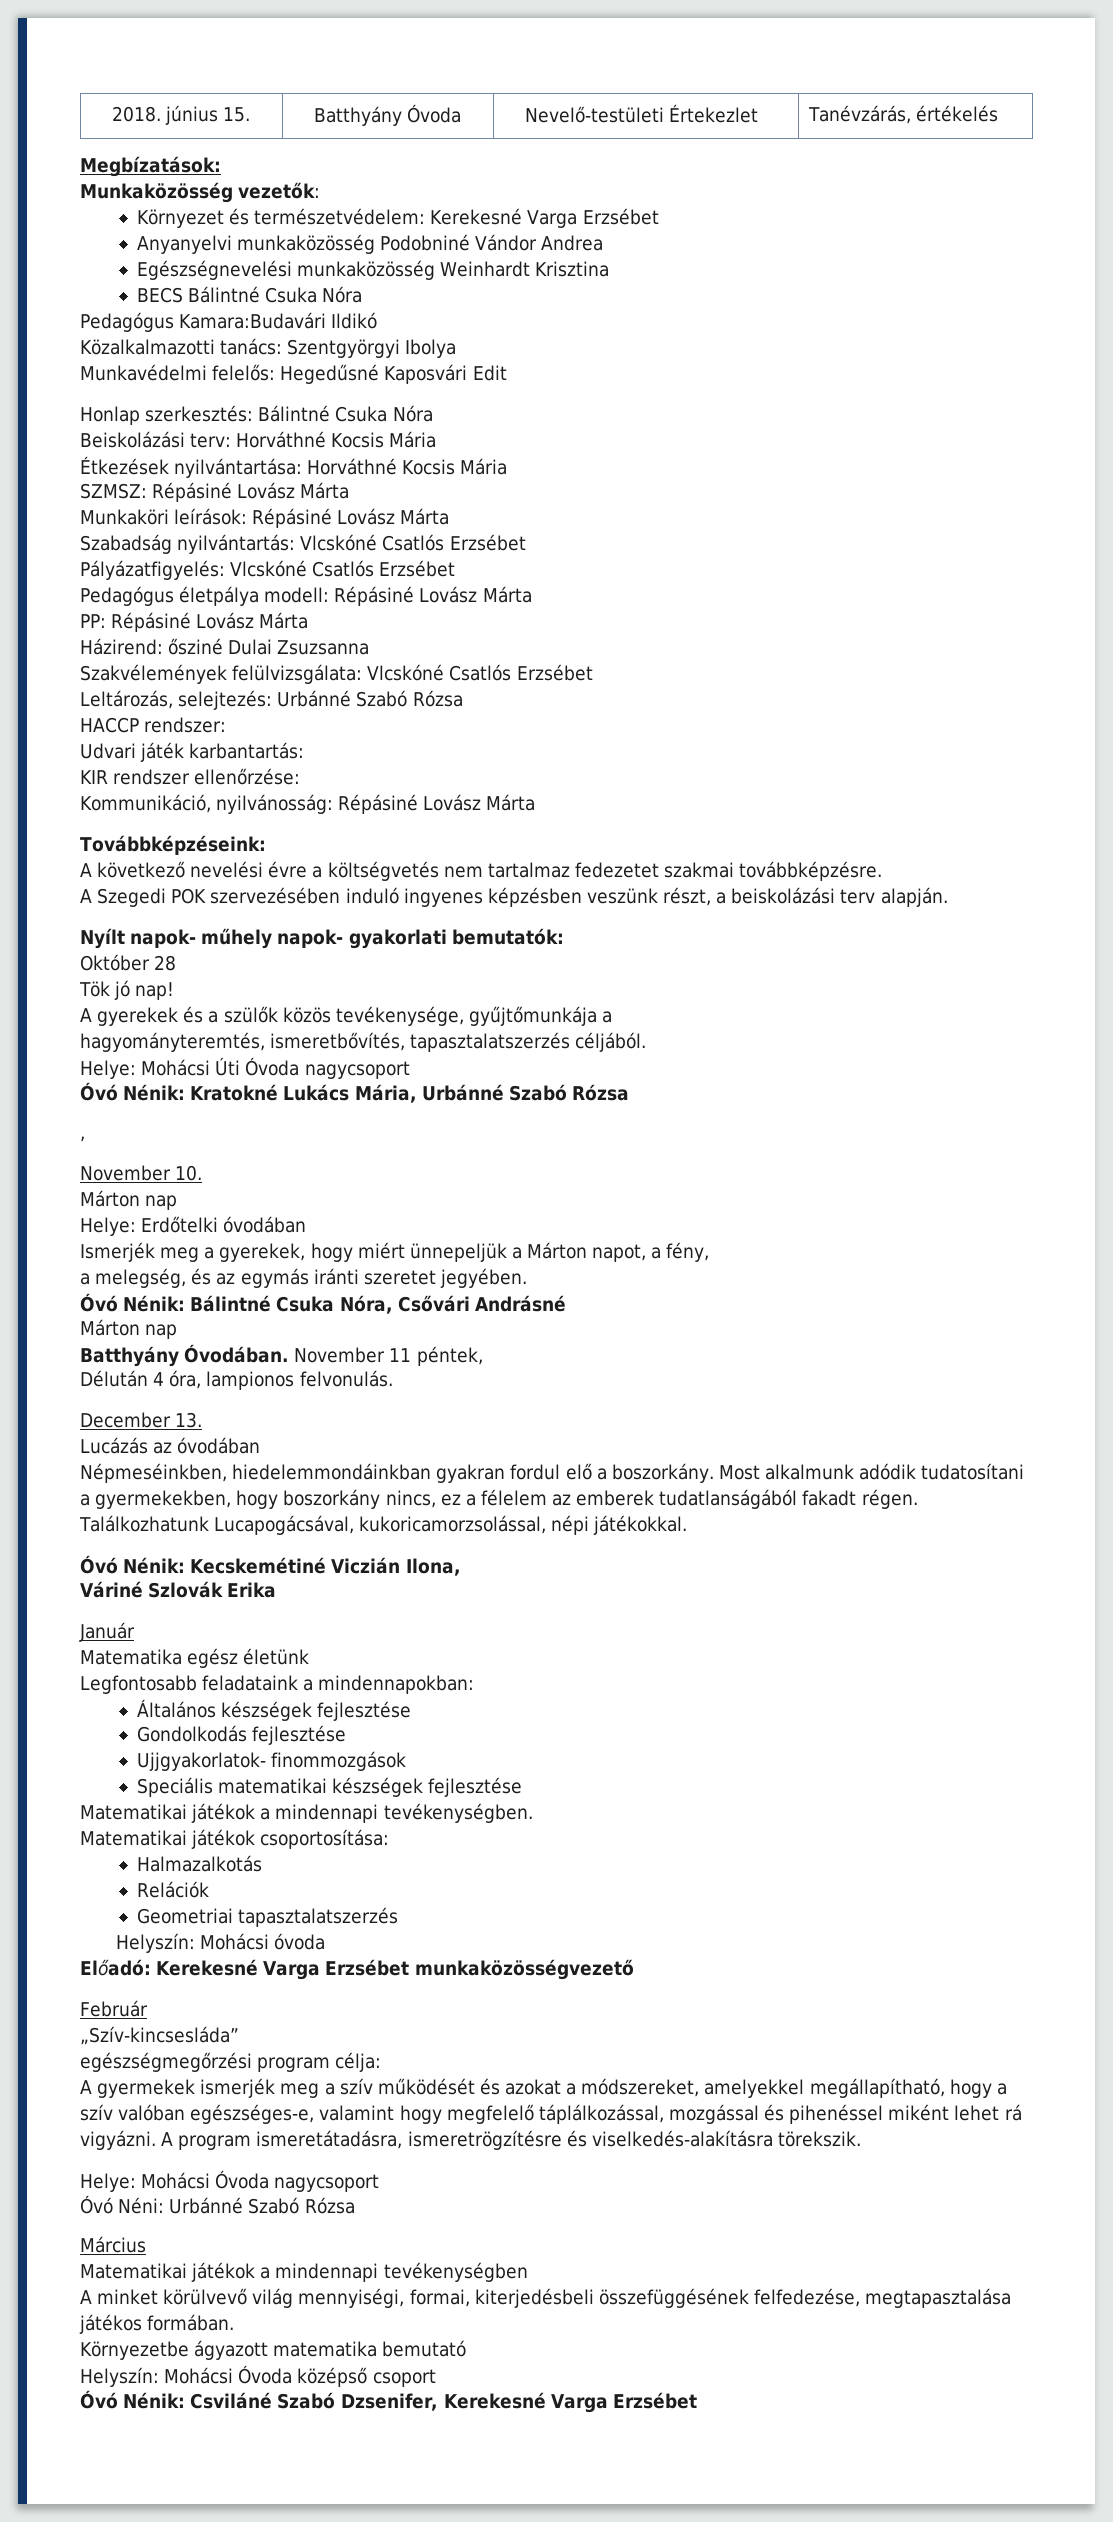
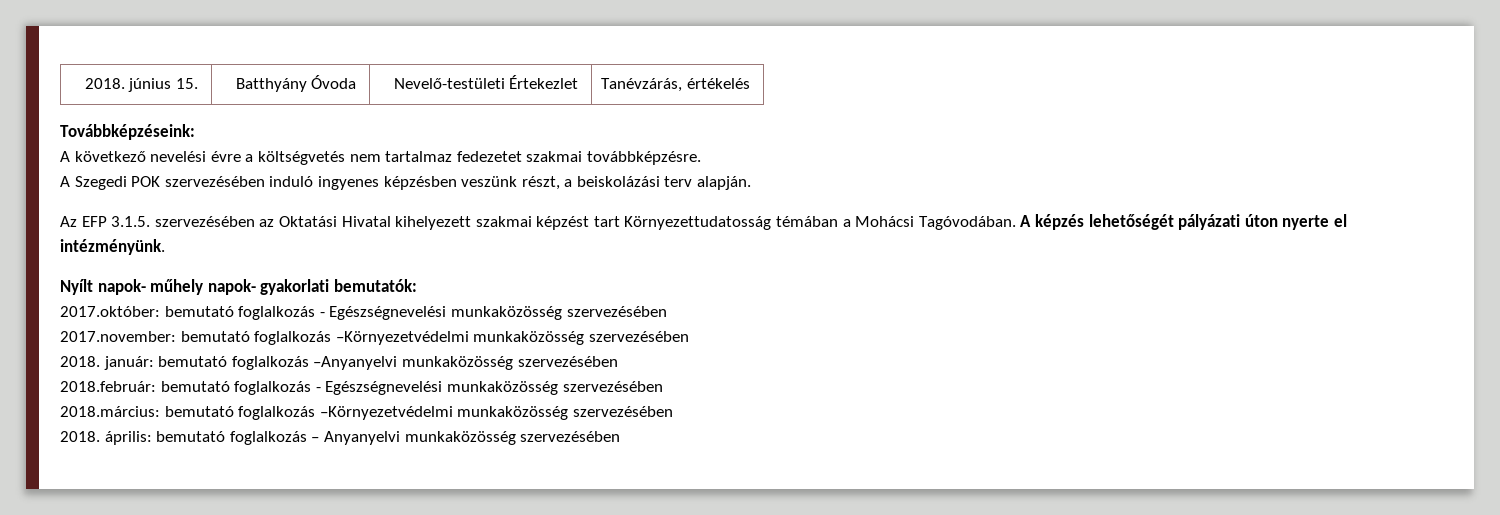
[80,156,221,177] [80,182,321,203] [137,208,659,228] [137,234,604,254] [137,260,610,280] [137,286,363,303] [80,312,378,332] [80,338,457,358] [80,364,507,384] [80,405,433,425] [80,431,437,448] [80,456,508,478] [80,482,350,502] [80,508,450,528] [80,534,526,554] [80,560,456,580] [80,586,532,606] [80,612,309,632] [80,638,370,655] [80,664,593,684] [80,690,463,710] [80,717,227,733] [80,742,305,762] [80,768,301,785] [80,794,536,814] // Megbízatások: // Munkaközösség vezetők: // Környezet és természetvédelem: Kerekesné Varga Erzsébet // Anyanyelvi munkaközösség Podobniné Vándor Andrea // Egészségnevelési munkaközösség Weinhardt Krisztina // BECS Bálintné Csuka Nóra // Pedagógus Kamara:Budavári Ildikó // Közalkalmazotti tanács: Szentgyörgyi Ibolya // Munkavédelmi felelős: Hegedűsné Kaposvári Edit // Honlap szerkesztés: Bálintné Csuka Nóra // Beiskolázási terv: Horváthné Kocsis Mária // Étkezések nyilvántartása: Horváthné Kocsis Mária // SZMSZ: Répásiné Lovász Márta // Munkaköri leírások: Répásiné Lovász Márta // Szabadság nyilvántartás: Vlcskóné Csatlós Erzsébet // Pályázatfigyelés: Vlcskóné Csatlós Erzsébet // Pedagógus életpálya modell: Répásiné Lovász Márta // PP: Répásiné Lovász Márta // Házirend: ősziné Dulai Zsuzsanna // Szakvélemények felülvizsgálata: Vlcskóné Csatlós Erzsébet // Leltározás, selejtezés: Urbánné Szabó Rózsa // HACCP rendszer: // Udvari játék karbantartás: // KIR rendszer ellenőrzése: // Kommunikáció, nyilvánosság: Répásiné Lovász Márta -> (750, 83) none
(948, 897) none -> [60,214,1347,230] [60,239,165,255] // Az EFP 3.1.5. szervezésében az Oktatási Hivatal kihelyezett szakmai képzést tart Környezettudatosság témában a Mohácsi Tagóvodában. A képzés lehetőségét pályázati úton nyerte el intézményünk.
[80,954,177,971] [79,980,175,1000] [80,1006,612,1026] [80,1032,647,1052] [80,1057,410,1079] [80,1082,629,1103] [80,1136,85,1142] [80,1165,203,1181] [80,1190,178,1210] [80,1216,307,1236] [80,1242,710,1262] [80,1268,527,1288] [80,1293,566,1314] [80,1319,178,1339] [80,1344,483,1367] [80,1370,393,1390] [80,1412,203,1428] [80,1437,261,1454] [80,1463,1025,1483] [80,1489,918,1509] [79,1515,688,1535] [80,1555,461,1576] [80,1581,277,1598] [79,1622,135,1642] [80,1648,310,1668] [80,1675,475,1694] [137,1699,412,1721] [137,1725,347,1745] [137,1751,407,1771] [137,1777,523,1797] [80,1803,534,1823] [80,1829,390,1849] [137,1855,263,1872] [137,1881,210,1898] [137,1907,399,1927] [116,1933,326,1953] [80,1959,634,1980] [80,2000,148,2017] [80,2026,239,2045] [80,2052,382,2072] [80,2078,1007,2098] [80,2104,1022,2124] [80,2130,861,2150] [80,2170,380,2192] [80,2195,355,2214] [80,2236,146,2253] [80,2262,529,2282] [80,2288,1012,2308] [79,2314,235,2334] [80,2340,467,2360] [80,2365,436,2387] [80,2390,697,2413] Október 28 // Tök jó nap! // A gyerekek és a szülők közös tevékenysége, gyűjtőmunkája a // hagyományteremtés, ismeretbővítés, tapasztalatszerzés céljából. // Helye: Mohácsi Úti Óvoda nagycsoport // Óvó Nénik: Kratokné Lukács Mária, Urbánné Szabó Rózsa // , // November 10. // Márton nap // Helye: Erdőtelki óvodában // Ismerjék meg a gyerekek, hogy miért ünnepeljük a Márton napot, a fény, // a melegség, és az egymás iránti szeretet jegyében. // Óvó Nénik: Bálintné Csuka Nóra, Csővári Andrásné // Márton nap // Batthyány Óvodában. November 11 péntek, // Délután 4 óra, lampionos felvonulás. // December 13. // Lucázás az óvodában // Népmeséinkben, hiedelemmondáinkban gyakran fordul elő a boszorkány. Most alkalmunk adódik tudatosítani a gyermekekben, hogy boszorkány nincs, ez a félelem az emberek tudatlanságából fakadt régen. Találkozhatunk Lucapogácsával, kukoricamorzsolással, népi játékokkal. // Óvó Nénik: Kecskemétiné Viczián Ilona, // Váriné Szlovák Erika // Január // Matematika egész életünk // Legfontosabb feladataink a mindennapokban: // Általános készségek fejlesztése // Gondolkodás fejlesztése // Ujjgyakorlatok- finommozgások // Speciális matematikai készségek fejlesztése // Matematikai játékok a mindennapi tevékenységben. // Matematikai játékok csoportosítása: // Halmazalkotás // Relációk // Geometriai tapasztalatszerzés // Helyszín: Mohácsi óvoda // Előadó: Kerekesné Varga Erzsébet munkaközösségvezető // Február // „Szív-kincsesláda” // egészségmegőrzési program célja: // A gyermekek ismerjék meg a szív működését és azokat a módszereket, amelyekkel megállapítható, hogy a szív valóban egészséges-e, valamint hogy megfelelő táplálkozással, mozgással és pihenéssel miként lehet rá vigyázni. A program ismeretátadásra, ismeretrögzítésre és viselkedés-alakításra törekszik. // Helye: Mohácsi Óvoda nagycsoport // Óvó Néni: Urbánné Szabó Rózsa // Március // Matematikai játékok a mindennapi tevékenységben // A minket körülvevő világ mennyiségi, formai, kiterjedésbeli összefüggésének felfedezése, megtapasztalása játékos formában. // Környezetbe ágyazott matematika bemutató // Helyszín: Mohácsi Óvoda középső csoport // Óvó Nénik: Csviláné Szabó Dzsenifer, Kerekesné Varga Erzsébet -> [60,306,667,320] [60,331,689,345] [60,356,618,370] [60,381,663,395] [60,406,673,420] [60,431,621,445] 2017.október: bemutató foglalkozás - Egészségnevelési munkaközösség szervezésében // 2017.november: bemutató foglalkozás –Környezetvédelmi munkaközösség szervezésében // 2018. január: bemutató foglalkozás –Anyanyelvi munkaközösség szervezésében // 2018.február: bemutató foglalkozás - Egészségnevelési munkaközösség szervezésében // 2018.március: bemutató foglalkozás –Környezetvédelmi munkaközösség szervezésében // 2018. április: bemutató foglalkozás – Anyanyelvi munkaközösség szervezésében

